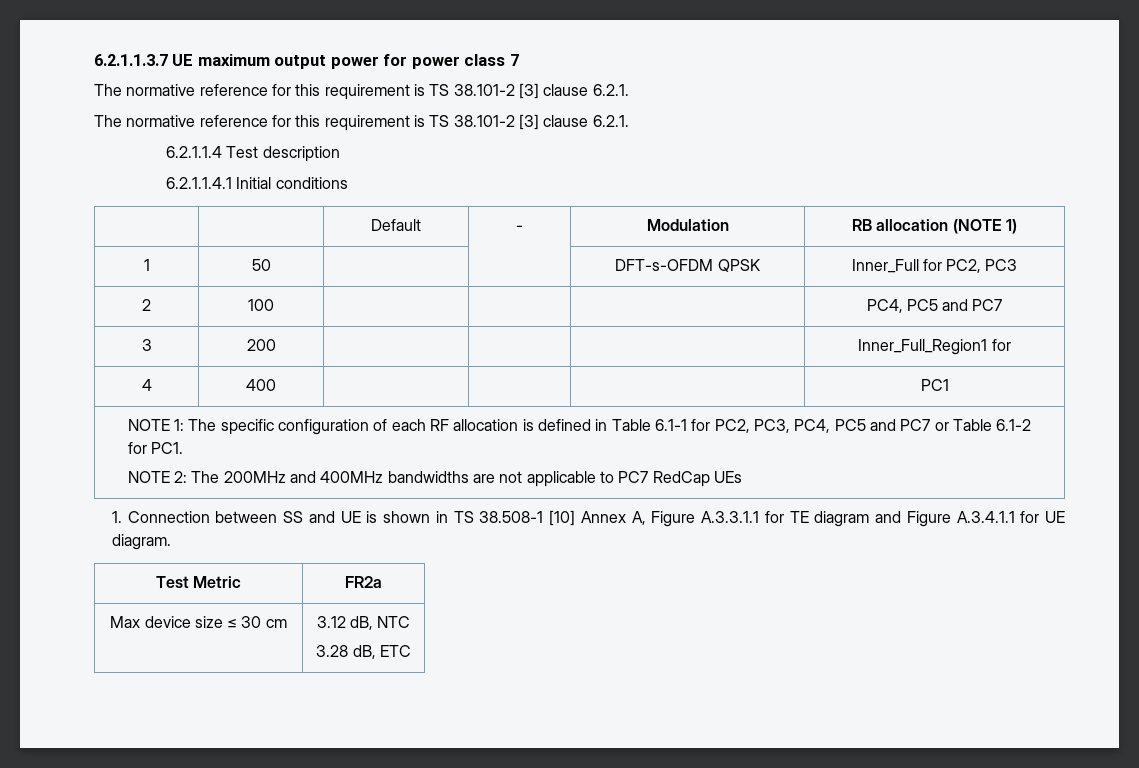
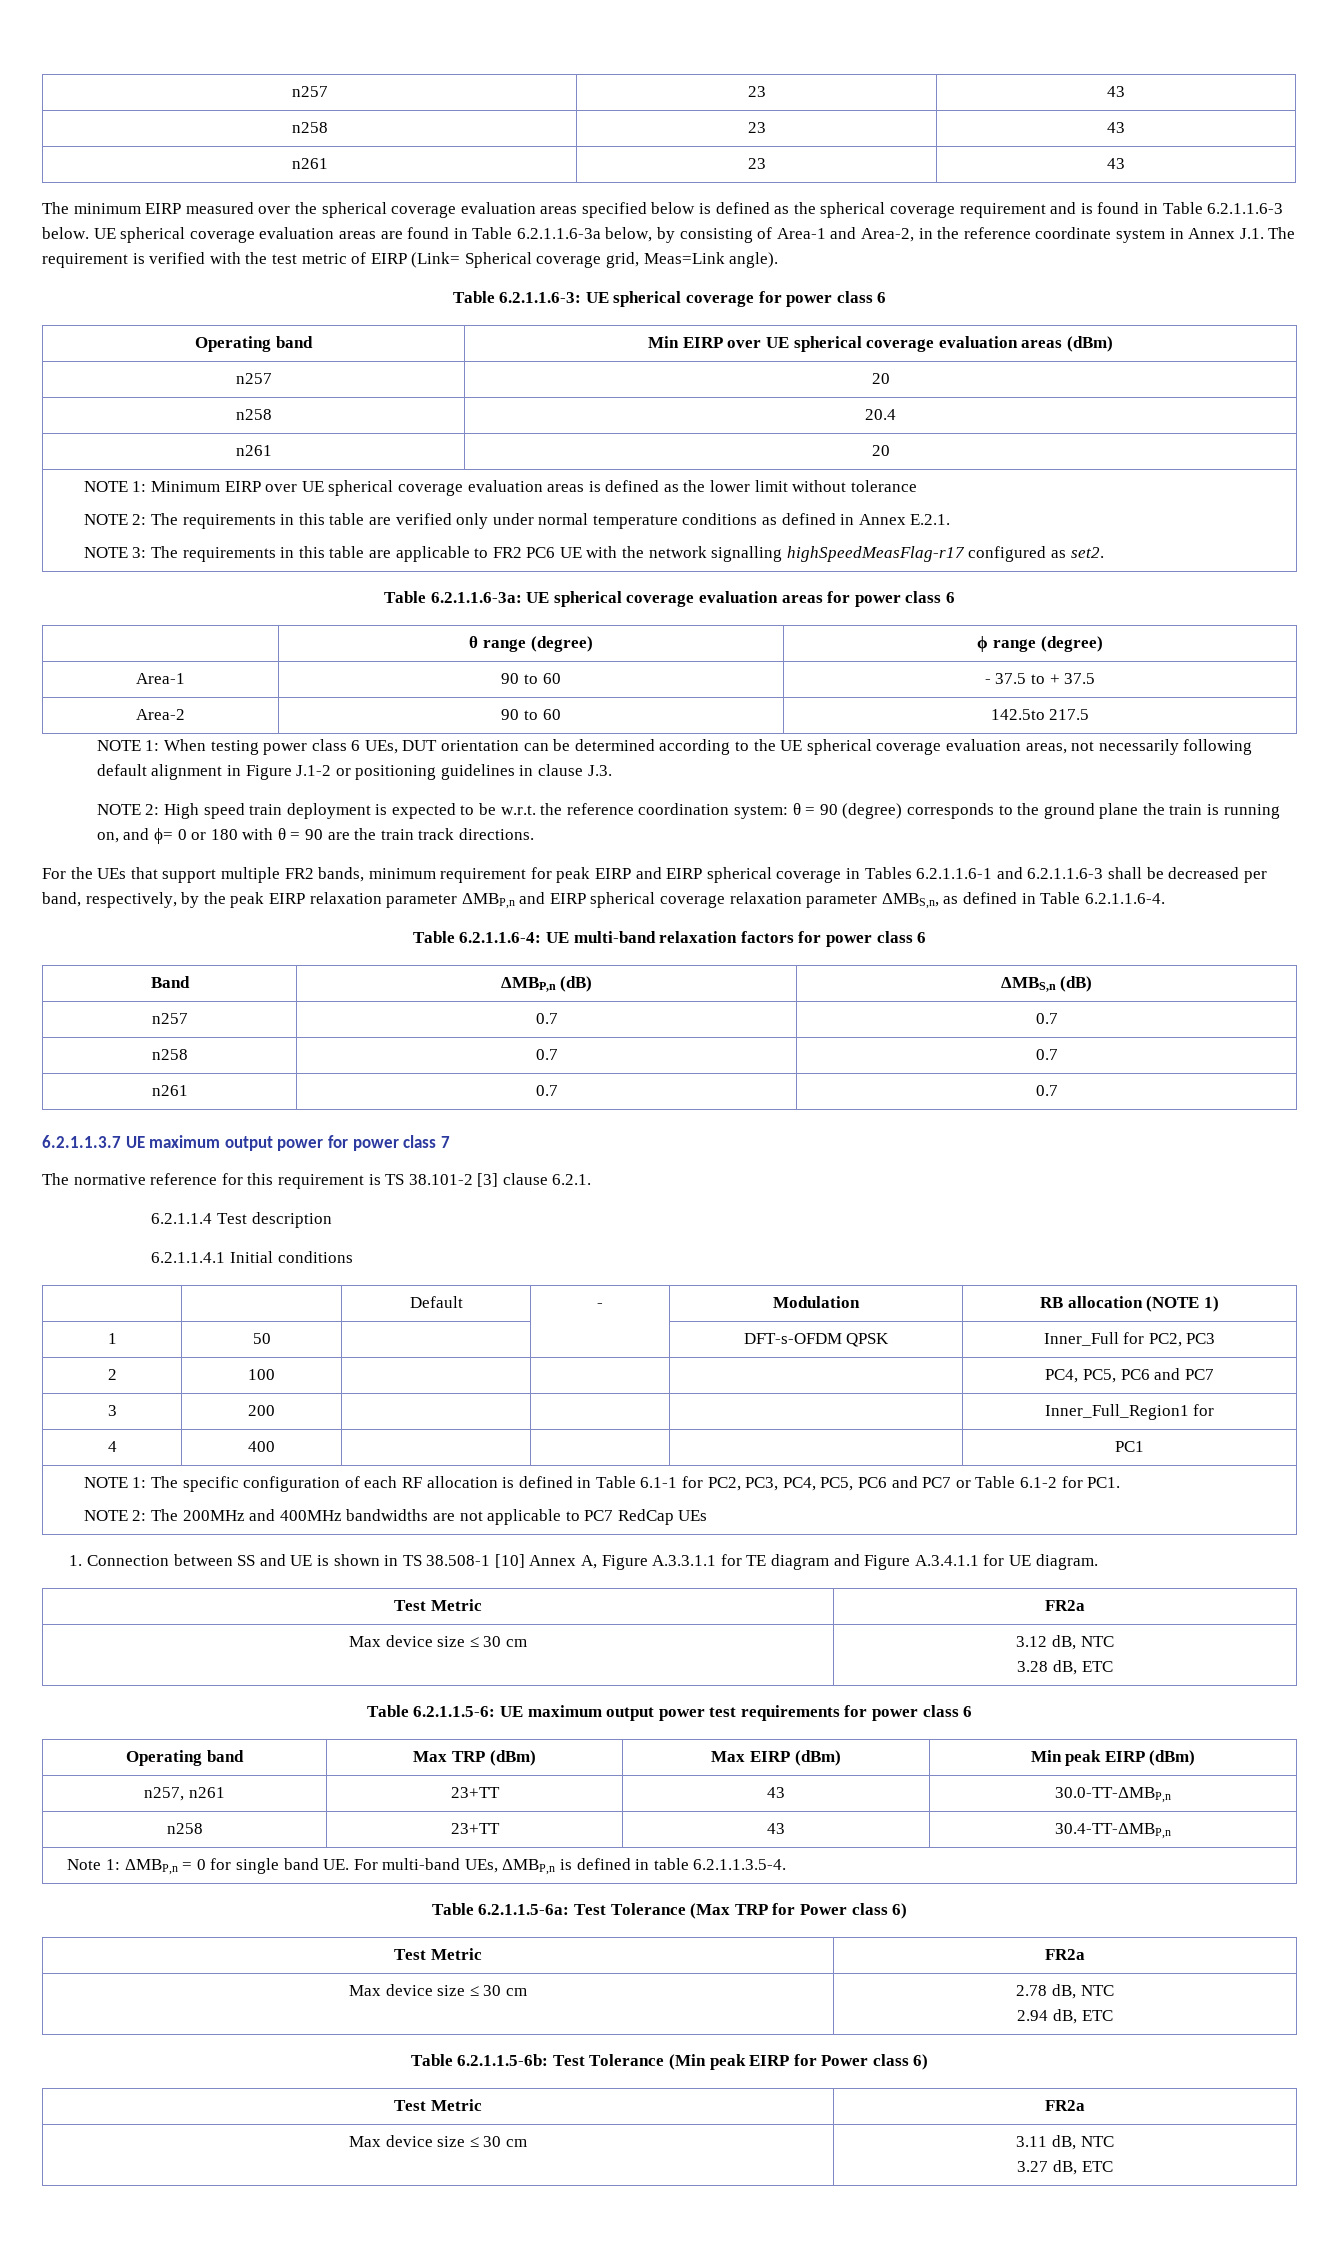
(94, 60) none -> [291,86,328,97] [747,86,766,97] [1107,86,1125,97] [291,122,328,133] [747,122,766,133] [1107,122,1125,133] [291,158,328,169] [747,158,766,169] [1107,158,1125,169] [42,202,1284,218] [42,227,1296,243] [42,252,779,268] [452,291,887,307] [195,336,313,352] [648,336,1113,352] [235,373,272,384] [871,373,890,384] [235,409,272,420] [865,409,897,420] [235,445,272,456] [871,445,890,456] [83,480,917,496] [83,513,951,529] [83,546,1104,562] [384,591,955,607] [469,636,593,652] [977,636,1103,652] [136,673,185,684] [501,673,561,684] [984,673,1096,684] [136,709,185,720] [501,709,561,720] [990,709,1090,720] [96,739,1253,755] [96,764,612,780] [96,803,1280,819] [96,828,534,844] [42,867,1267,883] [42,892,1165,909] [412,931,927,947] [150,976,190,988] [500,976,593,992] [1000,976,1093,992] [151,1013,188,1024] [535,1013,558,1024] [1035,1013,1058,1024] [151,1049,188,1060] [535,1049,558,1060] [1035,1049,1058,1060] [151,1085,188,1096] [535,1085,558,1096] [1035,1085,1058,1096] n257 | 23 | 43 // n258 | 23 | 43 // n261 | 23 | 43 // The minimum EIRP measured over the spherical coverage evaluation areas specified below is defined as the spherical coverage requirement and is found in Table 6.2.1.1.6-3 below. UE spherical coverage evaluation areas are found in Table 6.2.1.1.6-3a below, by consisting of Area-1 and Area-2, in the reference coordinate system in Annex J.1. The requirement is verified with the test metric of EIRP (Link= Spherical coverage grid, Meas=Link angle). // Table 6.2.1.1.6-3: UE spherical coverage for power class 6 // Operating band | Min EIRP over UE spherical coverage evaluation areas (dBm) // n257 | 20 // n258 | 20.4 // n261 | 20 // NOTE 1: Minimum EIRP over UE spherical coverage evaluation areas is defined as the lower limit without tolerance // NOTE 2: The requirements in this table are verified only under normal temperature conditions as defined in Annex E.2.1. // NOTE 3: The requirements in this table are applicable to FR2 PC6 UE with the network signalling highSpeedMeasFlag-r17 configured as set2. // Table 6.2.1.1.6-3a: UE spherical coverage evaluation areas for power class 6 // | θ range (degree) | ϕ range (degree) // Area-1 | 90 to 60 | - 37.5 to + 37.5 // Area-2 | 90 to 60 | 142.5to 217.5 // NOTE 1: When testing power class 6 UEs, DUT orientation can be determined according to the UE spherical coverage evaluation areas, not necessarily following default alignment in Figure J.1-2 or positioning guidelines in clause J.3. // NOTE 2: High speed train deployment is expected to be w.r.t. the reference coordination system: θ = 90 (degree) corresponds to the ground plane the train is running on, and ϕ= 0 or 180 with θ = 90 are the train track directions. // For the UEs that support multiple FR2 bands, minimum requirement for peak EIRP and EIRP spherical coverage in Tables 6.2.1.1.6-1 and 6.2.1.1.6-3 shall be decreased per band, respectively, by the peak EIRP relaxation parameter ΔMBP,n and EIRP spherical coverage relaxation parameter ΔMBS,n, as defined in Table 6.2.1.1.6-4. // Table 6.2.1.1.6-4: UE multi-band relaxation factors for power class 6 // Band | ΔMBP,n (dB) | ΔMBS,n (dB) // n257 | 0.7 | 0.7 // n258 | 0.7 | 0.7 // n261 | 0.7 | 0.7 //
[94,114,629,131] // The normative reference for this requirement is TS 38.101-2 [3] clause 6.2.1. -> (592, 1179) none
[906,299,938,311] PC5 -> [1082,1369,1150,1383] PC5, PC6
[834,419,866,431] PC5 -> [820,1477,888,1491] PC5, PC6
(411, 651) none -> [366,1705,973,1721] [126,1750,244,1766] [413,1750,536,1766] [711,1750,841,1766] [1030,1750,1196,1766] [144,1787,225,1801] [450,1787,500,1798] [767,1787,786,1798] [1055,1787,1171,1803] [166,1823,203,1834] [450,1823,500,1834] [767,1823,786,1834] [1055,1823,1171,1839] [67,1858,787,1875] [431,1903,908,1919] [394,1948,482,1960] [1045,1949,1085,1960] [349,1984,527,1996] [1016,1984,1114,1999] [1017,2009,1113,2024] [410,2054,929,2070] [394,2099,482,2111] [1045,2100,1085,2111] [349,2135,527,2147] [1016,2135,1114,2150] [1017,2160,1113,2175] // Table 6.2.1.1.5-6: UE maximum output power test requirements for power class 6 // Operating band | Max TRP (dBm) | Max EIRP (dBm) | Min peak EIRP (dBm) // n257, n261 | 23+TT | 43 | 30.0-TT-ΔMBP,n // n258 | 23+TT | 43 | 30.4-TT-ΔMBP,n // Note 1: ΔMBP,n = 0 for single band UE. For multi-band UEs, ΔMBP,n is defined in table 6.2.1.1.3.5-4. // Table 6.2.1.1.5-6a: Test Tolerance (Max TRP for Power class 6) // Test Metric | FR2a // Max device size ≤ 30 cm | 2.78 dB, NTC // 2.94 dB, ETC // Table 6.2.1.1.5-6b: Test Tolerance (Min peak EIRP for Power class 6) // Test Metric | FR2a // Max device size ≤ 30 cm | 3.11 dB, NTC // 3.27 dB, ETC

